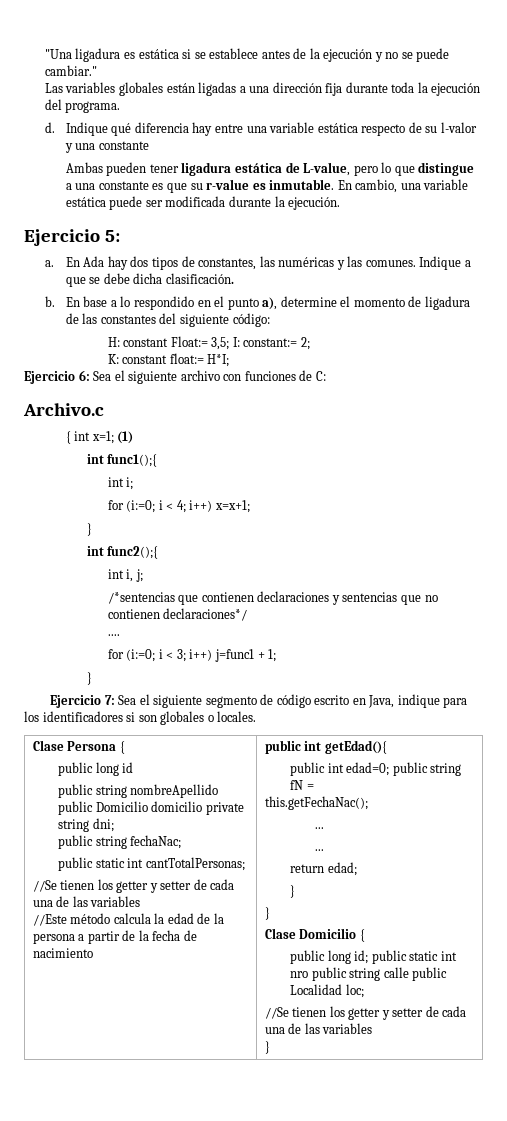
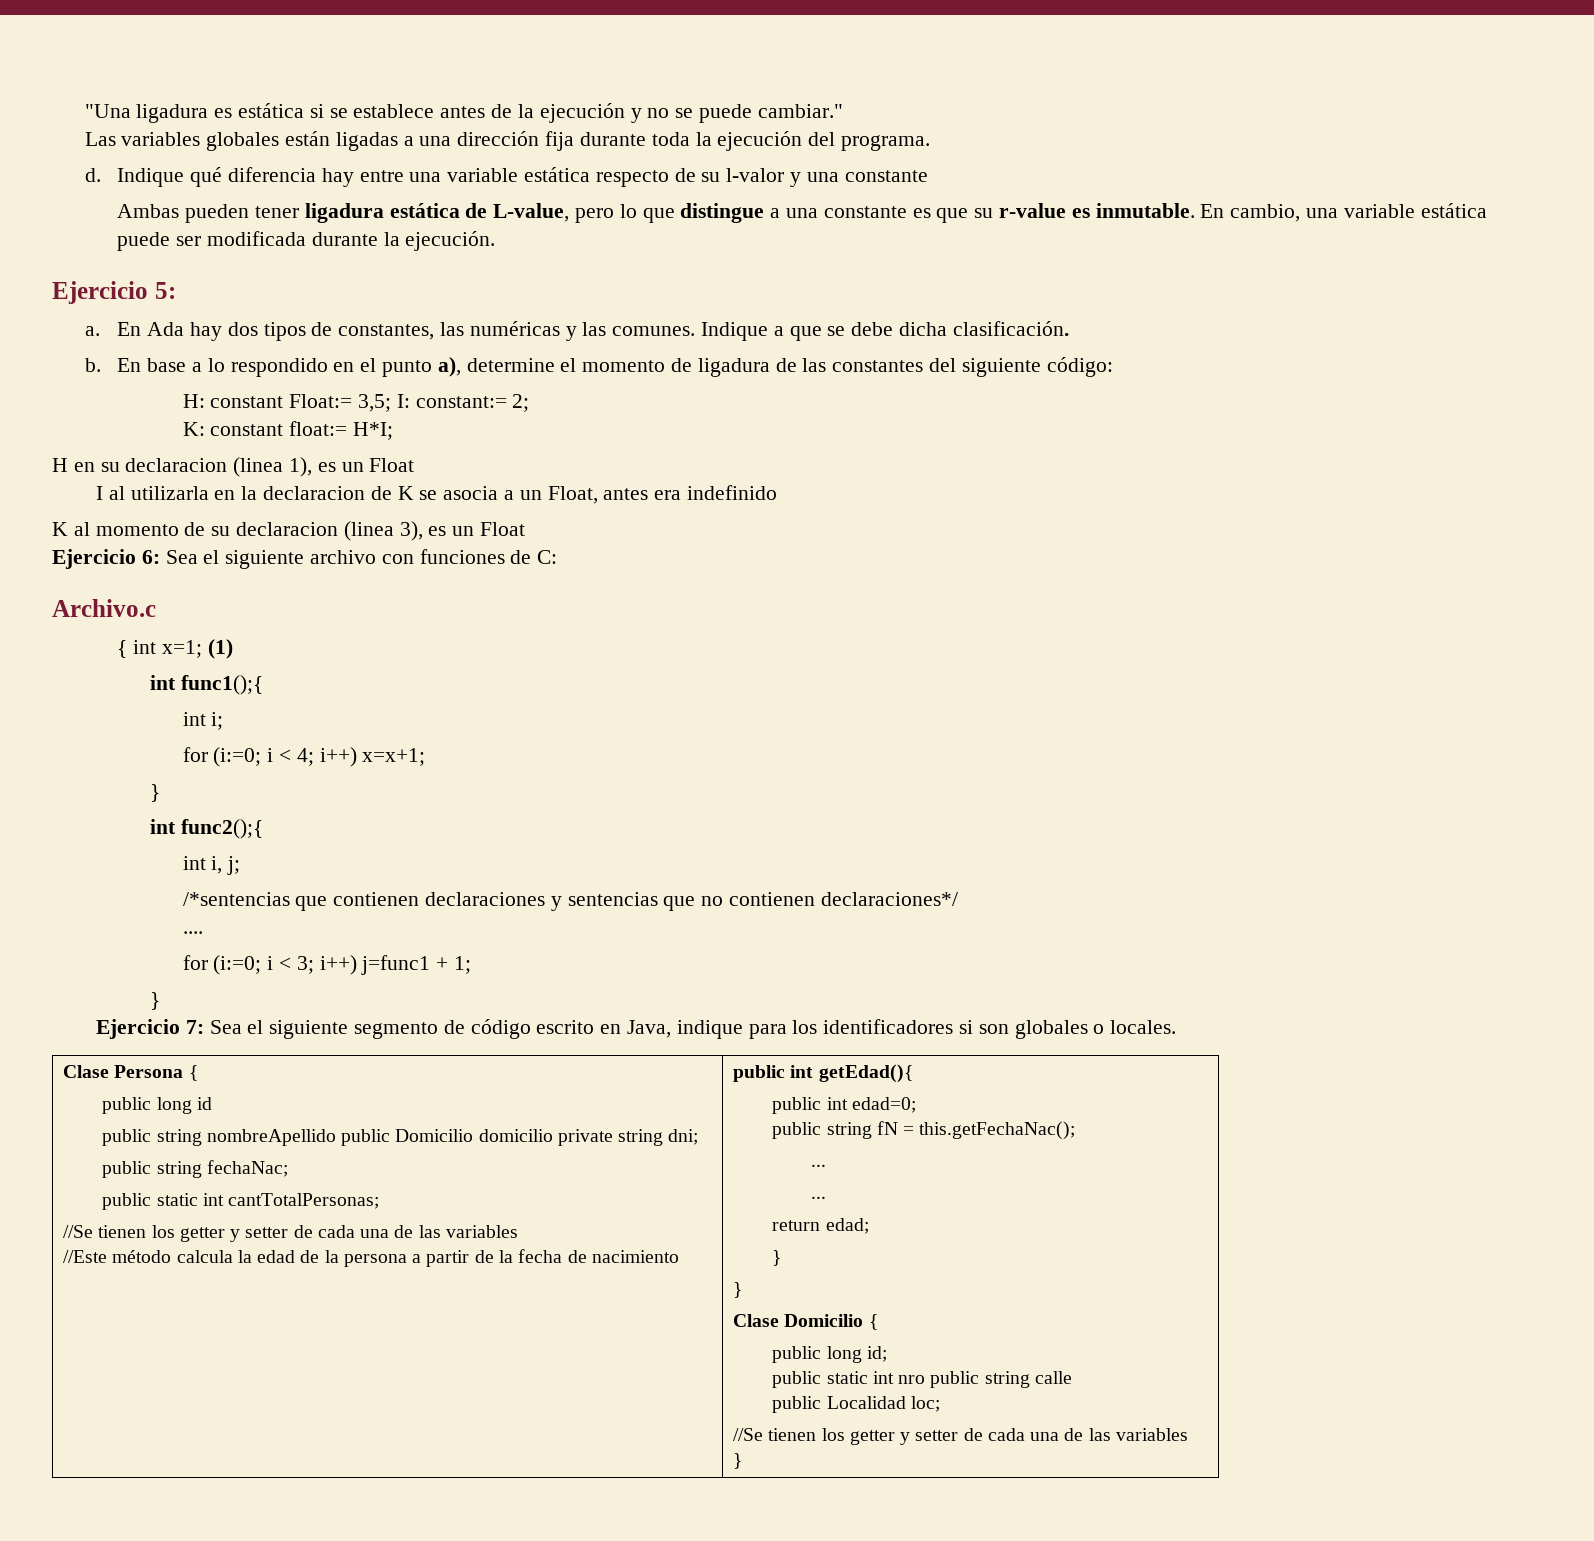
(230, 360) none -> [52,457,415,477] [95,485,778,504] [52,521,526,541] // H en su declaracion (linea 1), es un Float // I al utilizarla en la declaracion de K se asocia a un Float, antes era indefinido // K al momento de su declaracion (linea 3), es un Float
(390, 769) none -> (916, 1105) //
(314, 787) // -> (915, 1130) none
(369, 957) none -> (887, 1354) //
(409, 972) none -> (1072, 1377) //

